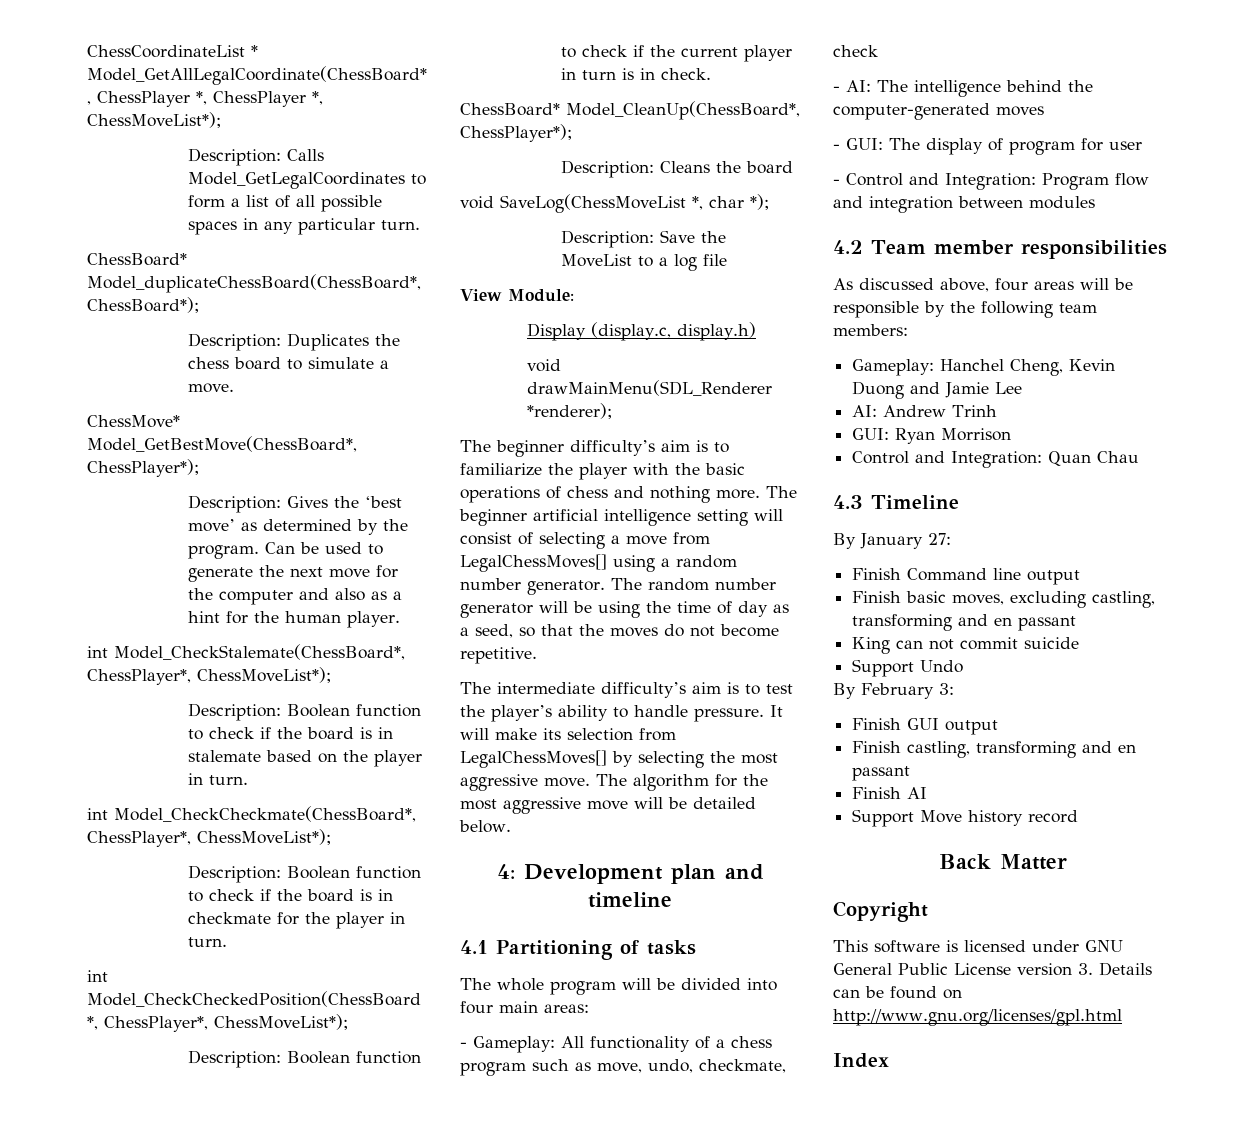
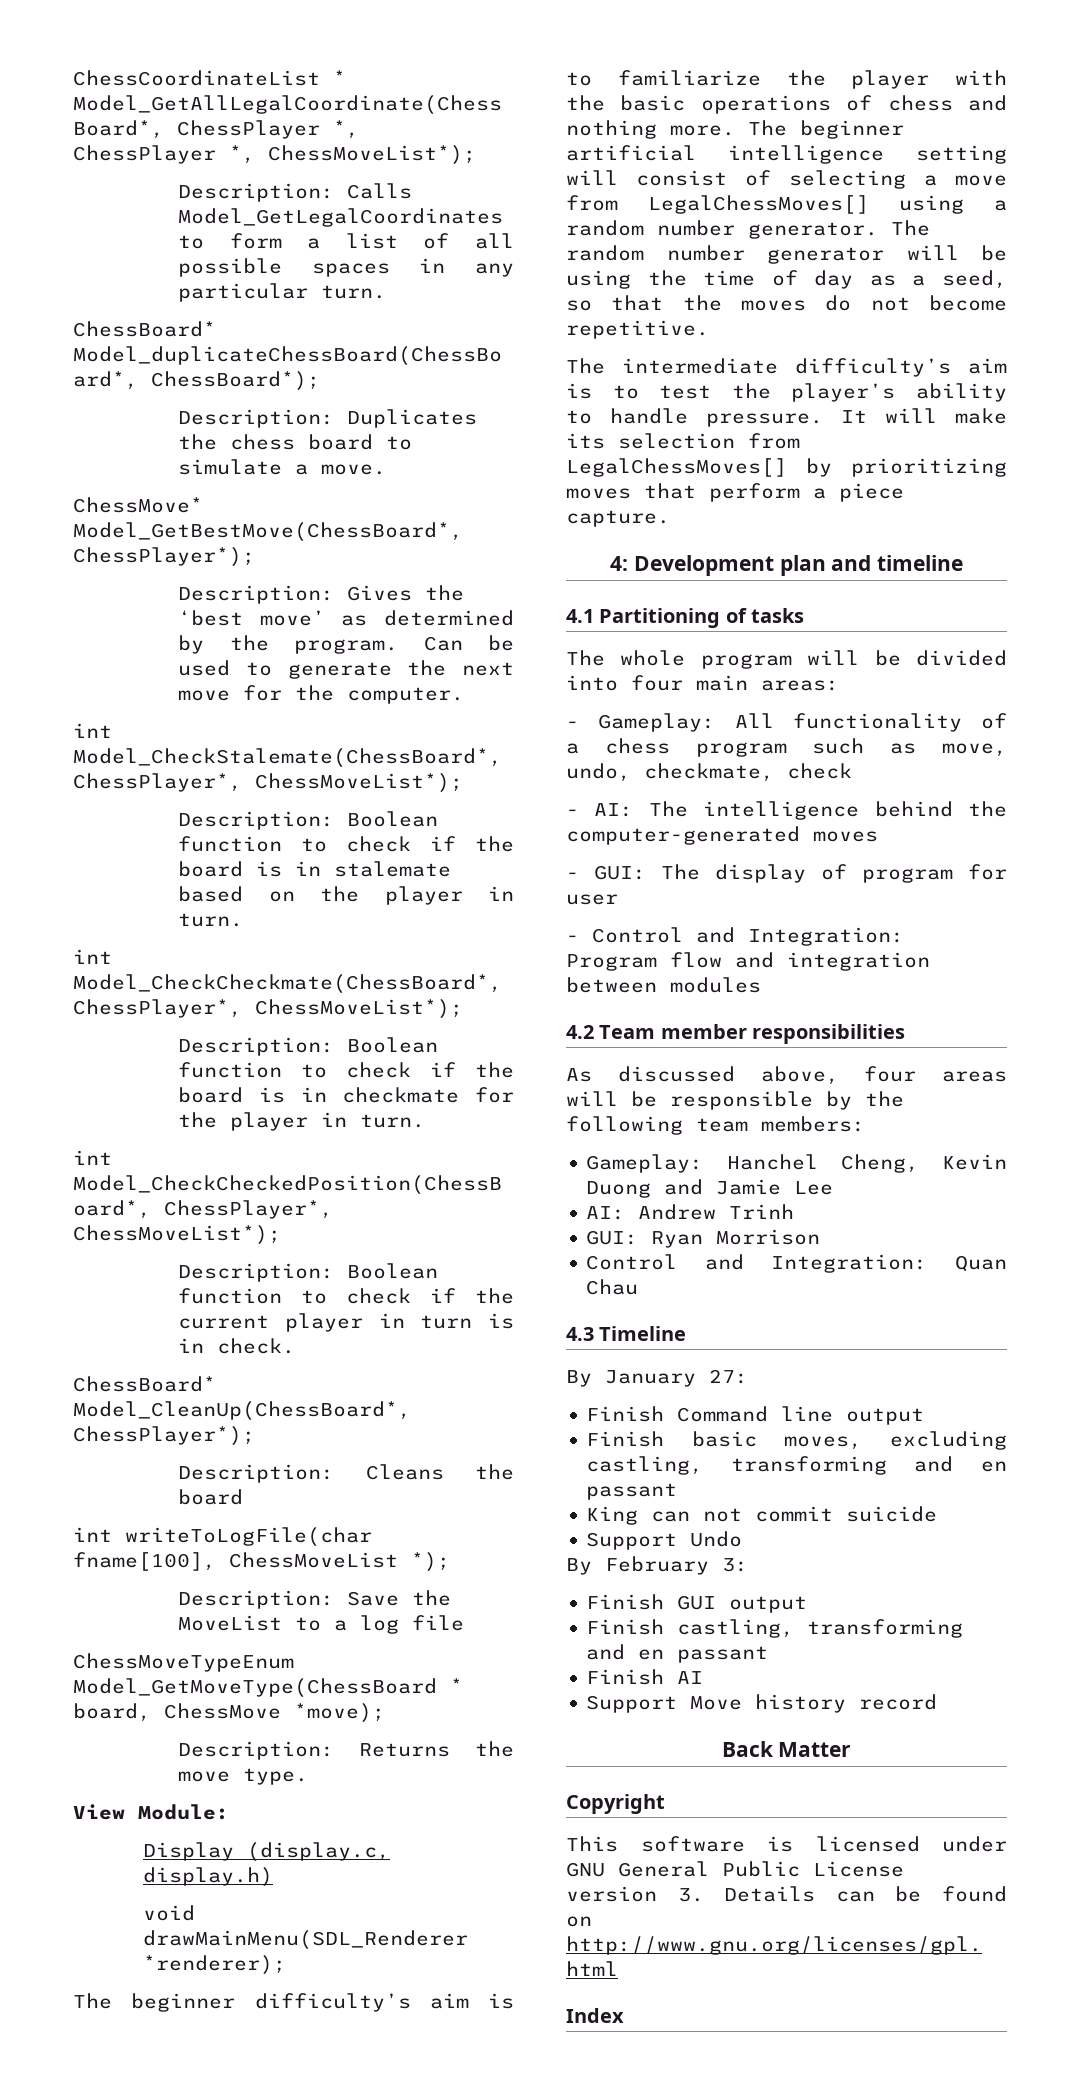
[219,588,403,605] [188,611,401,628] computer and also as a hint for the human player. -> [347,687,465,704] computer.
[460,194,744,213] void SaveLog(ChessMoveList *, char -> [73,1527,372,1547] [73,1552,398,1571] int writeToLogFile(char fname[100], ChessMoveList
(728, 260) none -> [73,1653,294,1672] [73,1678,463,1698] [73,1703,385,1723] [178,1741,514,1760] [178,1768,309,1785] // ChessMoveTypeEnum Model_GetMoveType(ChessBoard * board, ChessMove *move); // Description: Returns the move type.
[638,751,778,768] [460,774,768,791] [460,797,756,814] [459,820,511,833] selecting the most aggressive move. The algorithm for the most aggressive move will be detailed below. -> [851,458,1007,477] [566,483,904,502] [566,510,670,527] prioritizing moves that perform a piece capture.

